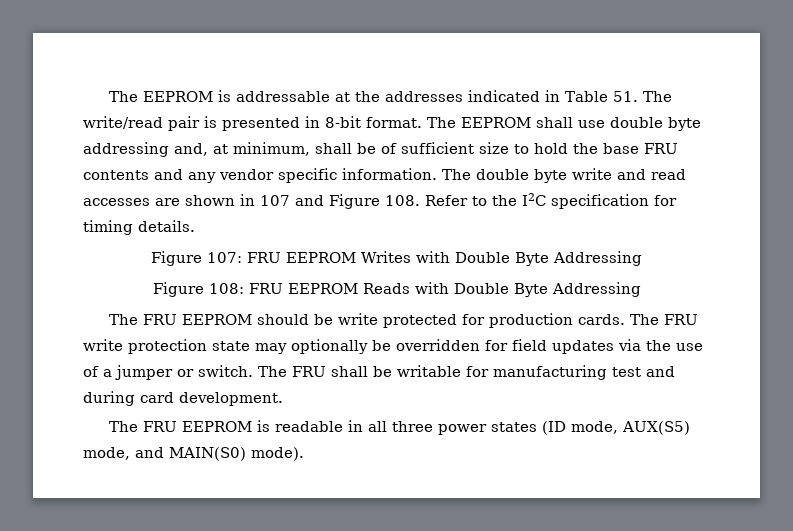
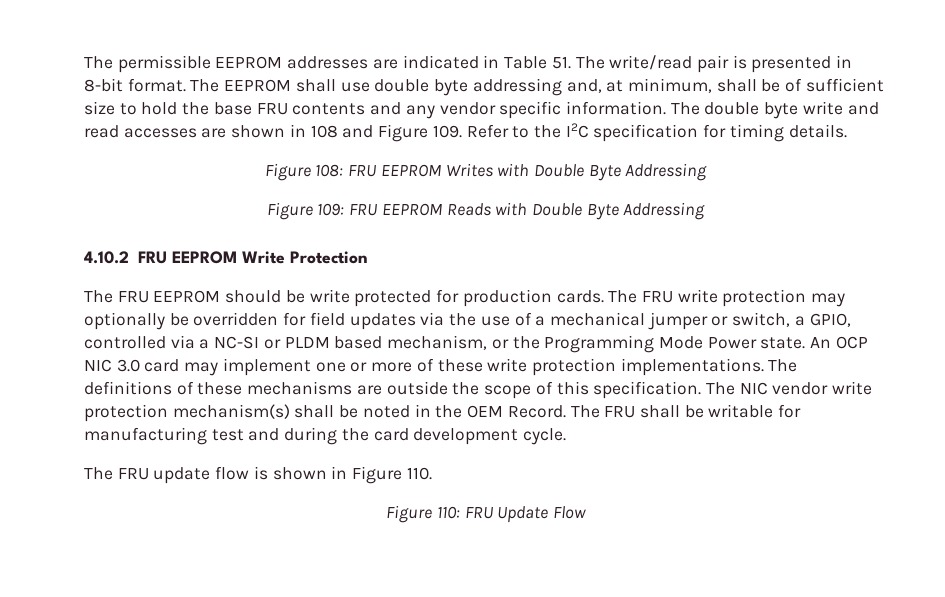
[108,90,463,102] The EEPROM is addressable at the addresses -> [84,55,398,73] The permissible EEPROM addresses are
[260,195,290,206] 107 -> [310,125,338,138] 108
[385,195,420,206] 108. -> [432,125,462,138] 109.
[207,252,242,263] 107: -> [315,164,344,177] 108:
[208,283,244,294] 108: -> [317,203,345,216] 109:
(641, 289) none -> [84,251,368,264] // 4.10.2 FRU EEPROM Write Protection
[212,341,250,351] state -> (807, 298) none
(112, 373) none -> [549,312,645,326] mechanical
[198,365,253,377] switch. -> [732,312,851,327] [84,335,868,353] [84,358,798,376] [84,381,873,399] [84,404,566,422] switch, a GPIO, controlled via a NC-SI or PLDM based mechanism, or the Programming Mode Power state. An OCP NIC 3.0 card may implement one or more of these write protection implementations. The definitions of these mechanisms are outside the scope of this specification. The NIC vendor write protection mechanism(s) shall be noted in the OEM Record.
[140,392,283,406] [108,420,690,435] [83,447,304,461] card development. // The FRU EEPROM is readable in all three power states (ID mode, AUX(S5) mode, and MAIN(S0) mode). -> [341,428,567,445] [84,466,432,484] [386,505,586,523] the card development cycle. // The FRU update flow is shown in Figure 110. // Figure 110: FRU Update Flow

